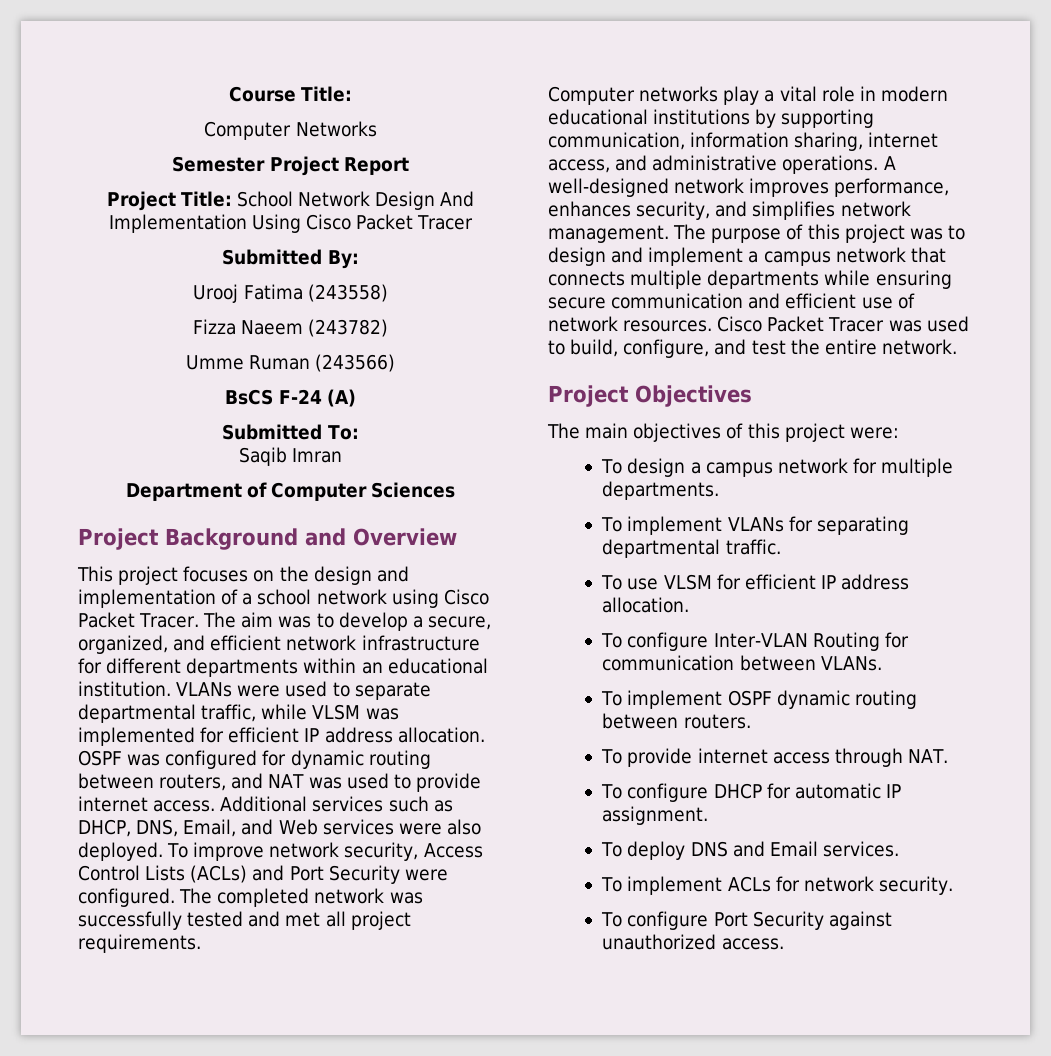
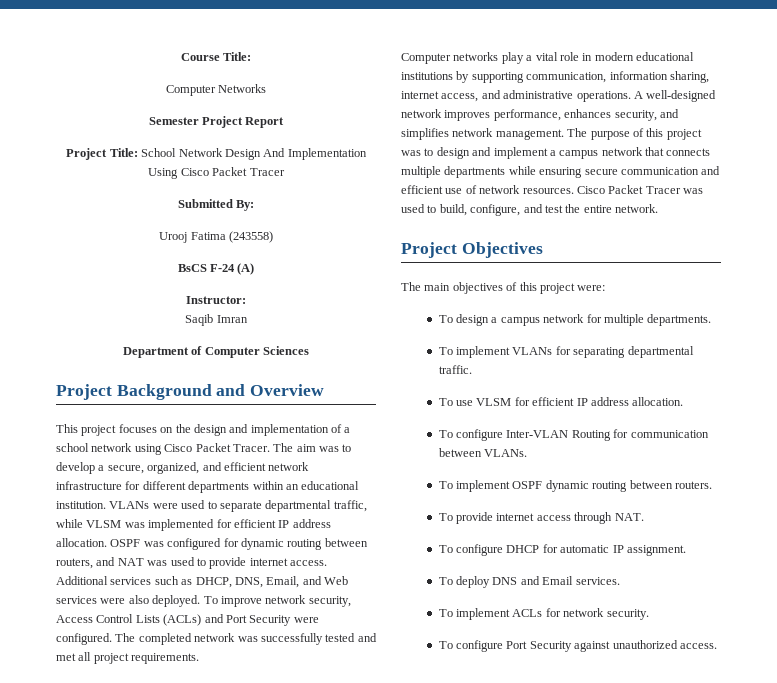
[192,319,389,337] [185,354,396,372] // Fizza Naeem (243782) // Umme Ruman (243566) -> (273, 237) none
[222,424,359,440] Submitted To: -> [186,296,246,304] Instructor:

